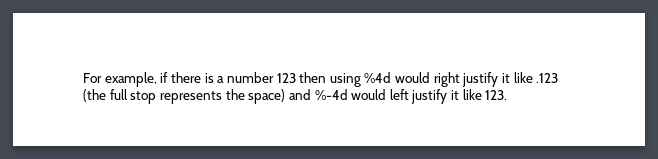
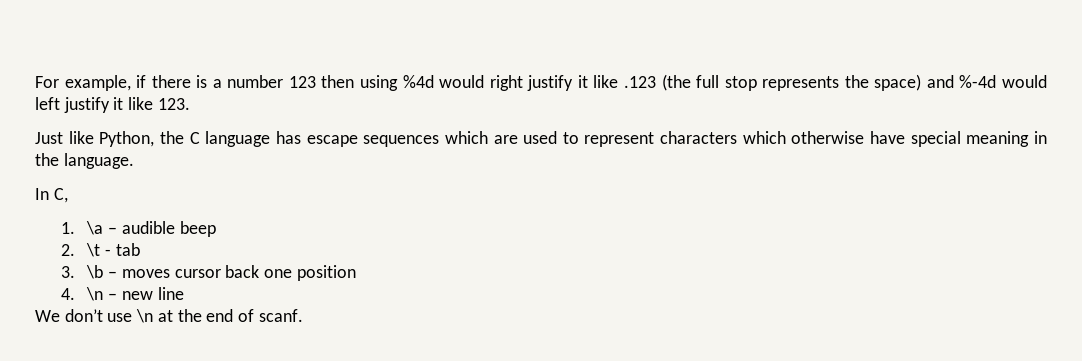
(508, 95) none -> [35,131,1047,147] [35,153,134,169] [35,188,68,203] [61,221,216,237] [61,243,140,257] [61,265,356,281] [61,287,184,301] [35,309,303,323] // Just like Python, the C language has escape sequences which are used to represent characters which otherwise have special meaning in the language. // In C, // 1. \a – audible beep // 2. \t - tab // 3. \b – moves cursor back one position // 4. \n – new line // We don’t use \n at the end of scanf.

